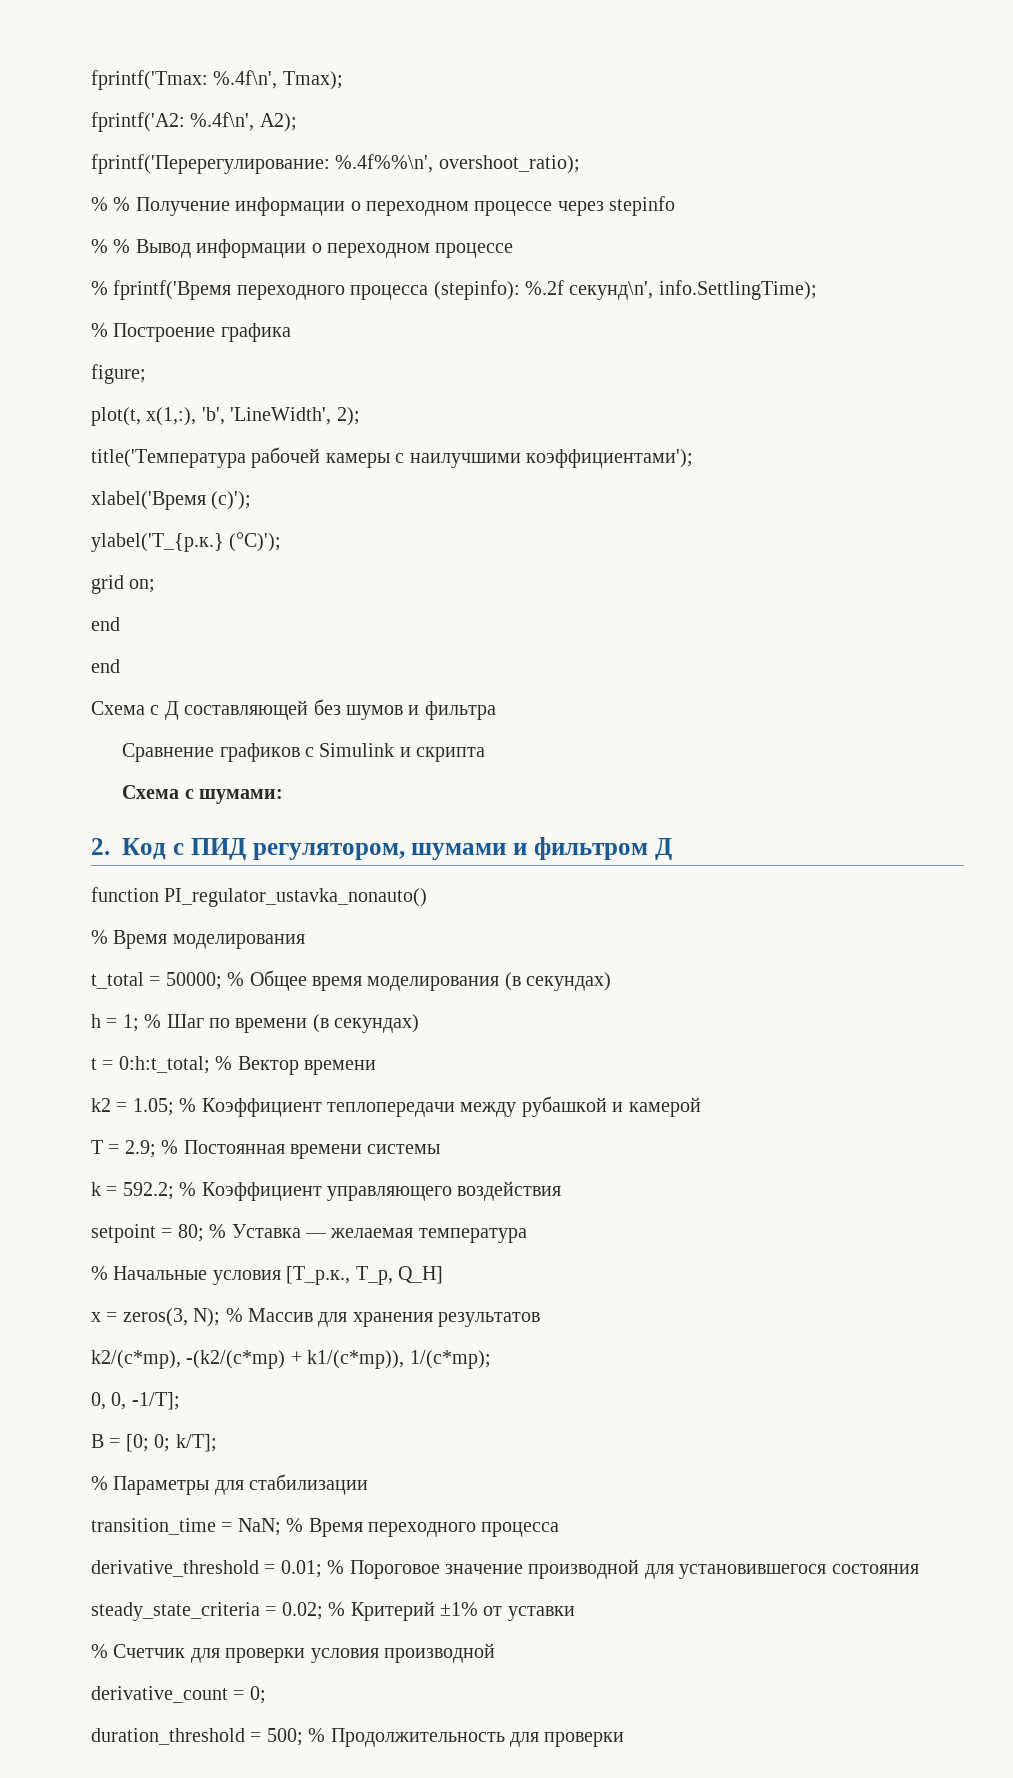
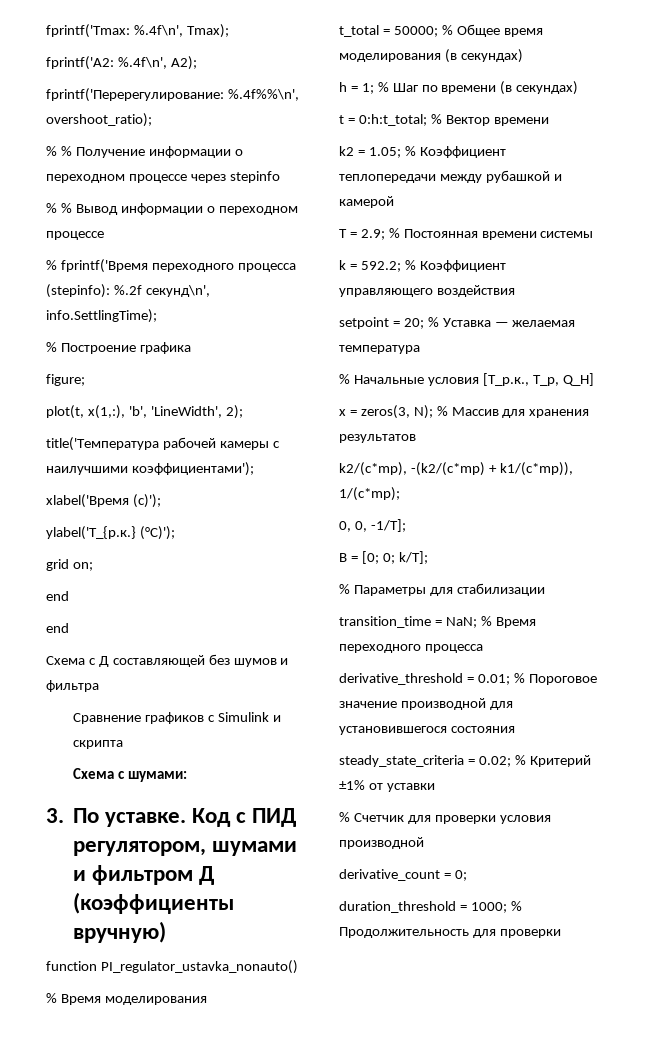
[91,838,110,855] 2. -> [46,808,186,827] 3. По уставке.
(672, 849) none -> [72,892,234,914] [72,921,166,943] (коэффициенты вручную)
[177,1224,204,1242] 80; -> [403,318,424,329] 20;
[266,1728,303,1746] 500; -> [470,902,507,913] 1000;

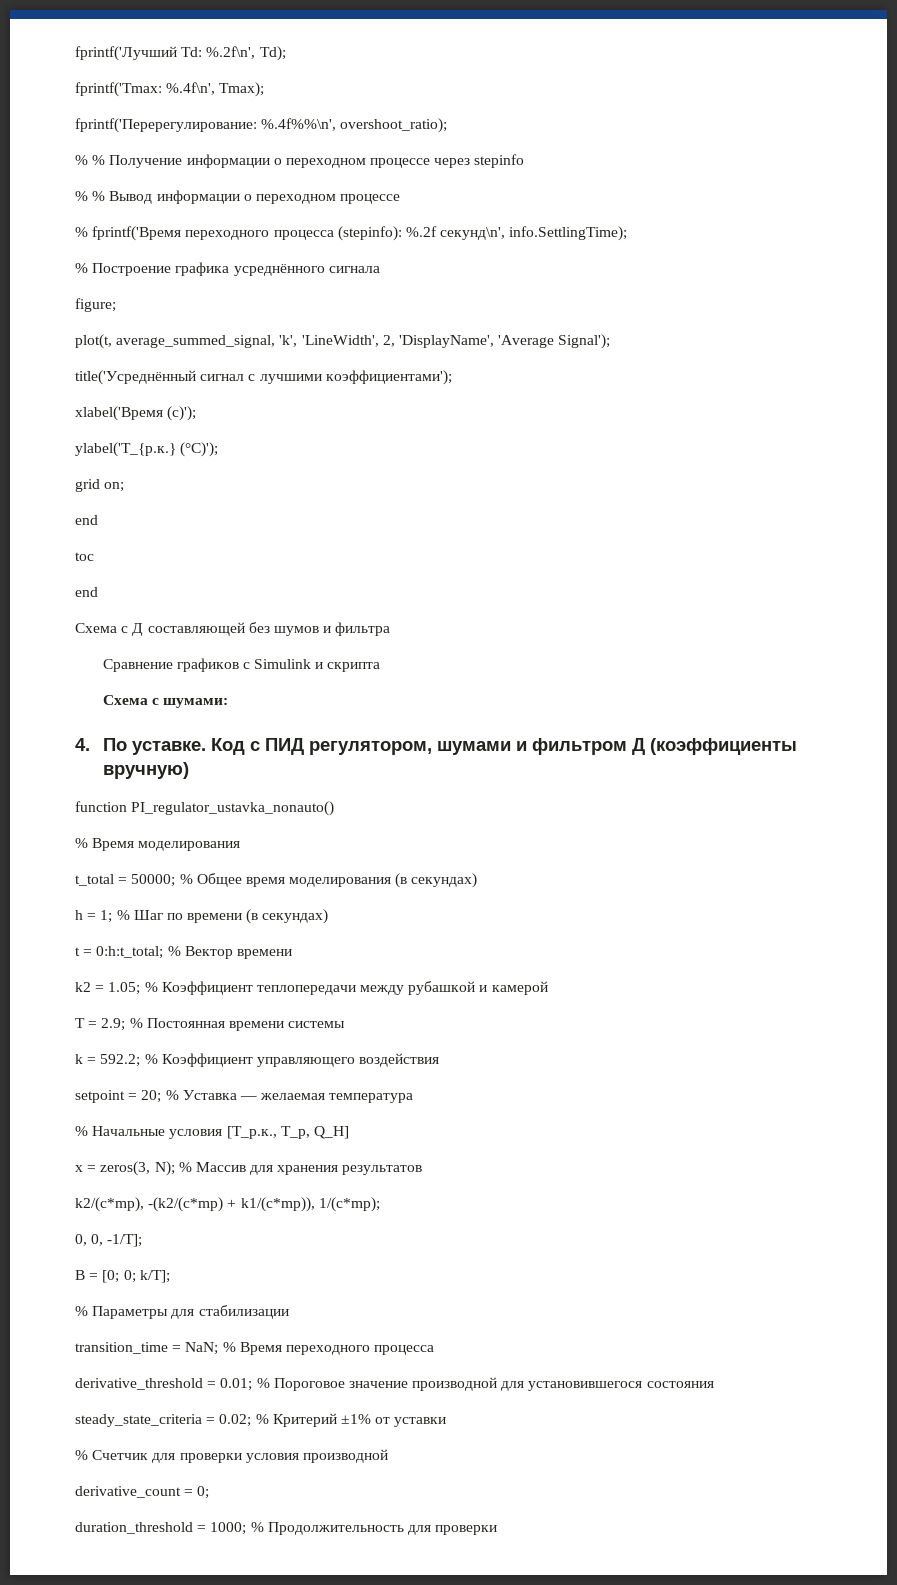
(46, 31) none -> [75,46,286,61] fprintf('Лучший Td: %.2f\n', Td); //
[46,56,197,70] // fprintf('A2: %.4f\n', A2); -> (265, 89) none
(191, 348) none -> [233,264,380,276] усреднённого сигнала
[87,405,243,419] [46,437,280,451] [46,466,128,475] x(1,:), 'b', 'LineWidth', 2); // title('Температура рабочей камеры с наилучшими -> [116,334,611,349] [75,370,322,385] average_summed_signal, 'k', 'LineWidth', 2, 'DisplayName', 'Average Signal'); // title('Усреднённый сигнал с лучшими
(69, 596) none -> [75,552,94,561] // toc
[46,808,64,823] 3. -> [75,738,90,751] 4.

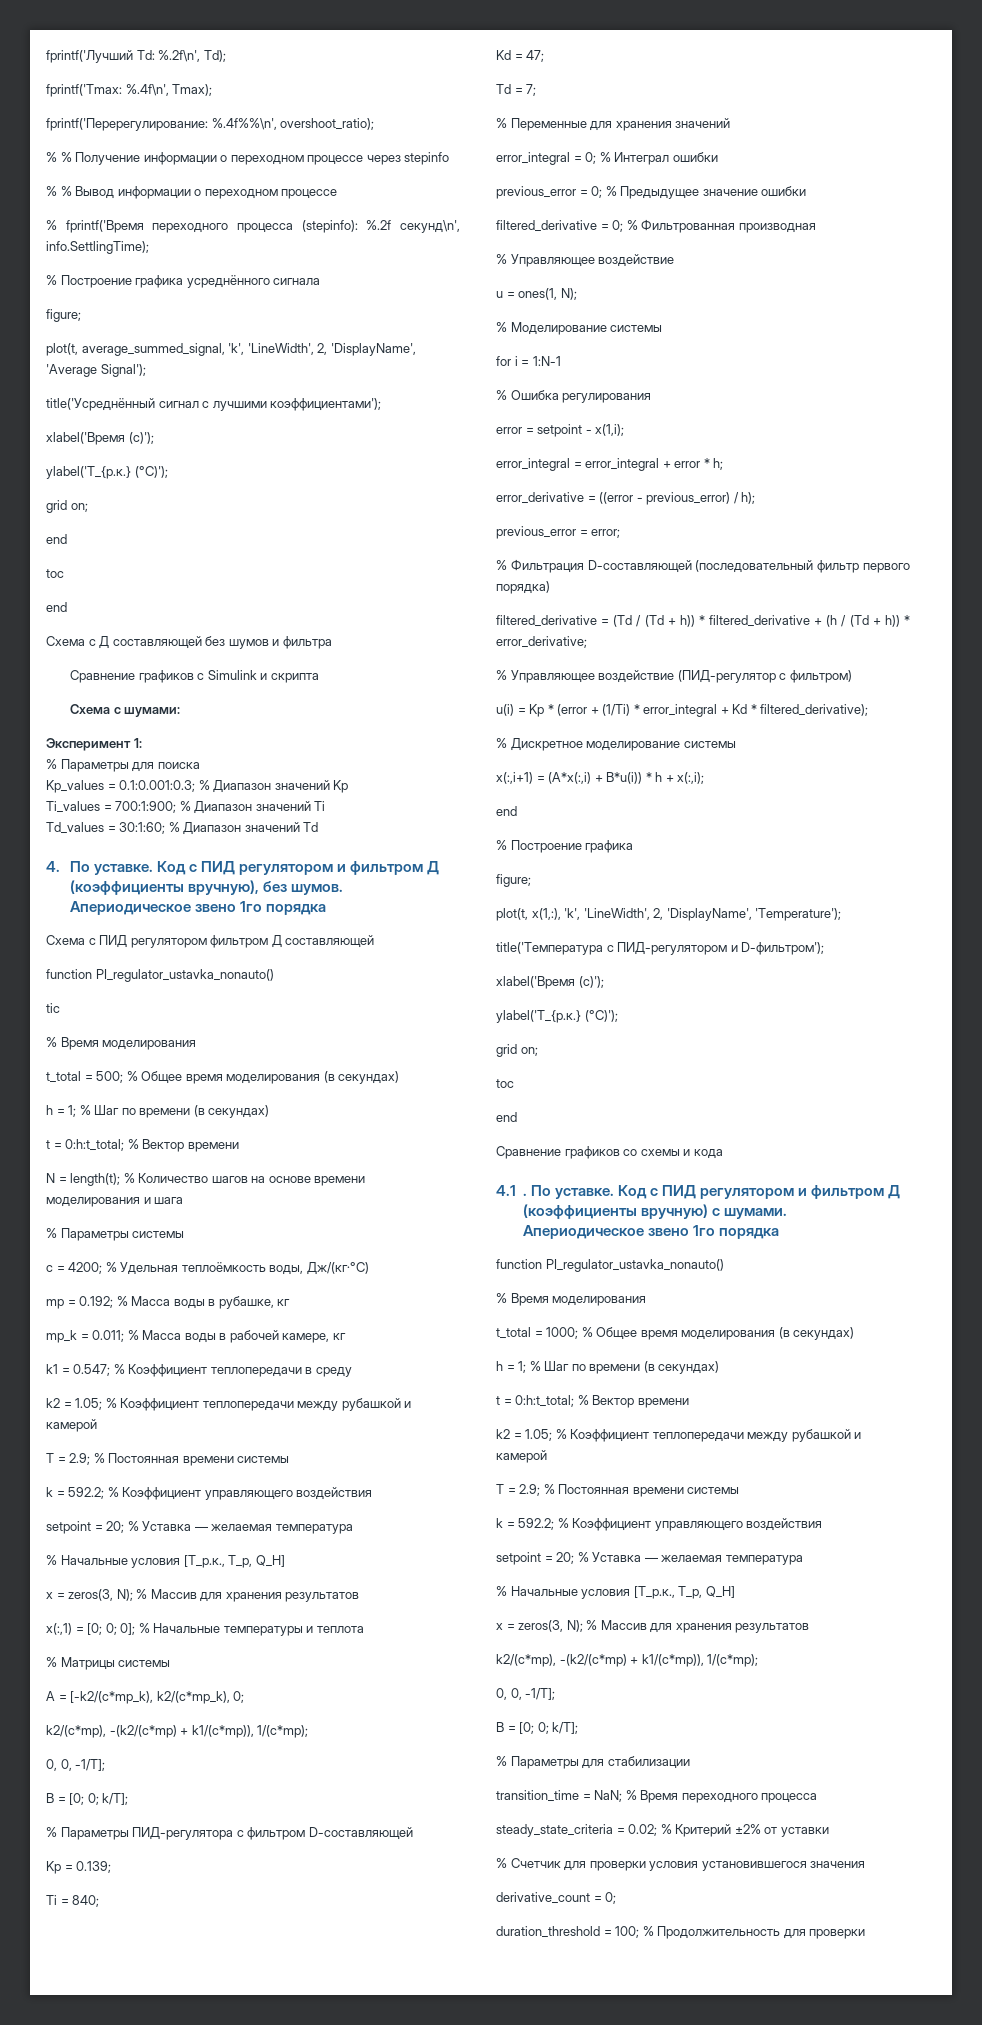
(228, 703) none -> [46,738,142,751] [46,759,200,772] [46,780,349,793] [46,801,326,814] [46,822,319,835] // Эксперимент 1: // % Параметры для поиска // Kp_values = 0.1:0.001:0.3; % Диапазон значений Kp // Ti_values = 700:1:900; % Диапазон значений Ti // Td_values = 30:1:60; % Диапазон значений Td
[308,741,511,755] регулятором, шумами -> [239,861,440,875] [70,880,344,895] [70,901,327,915] [46,935,375,948] [46,969,274,982] [46,1003,60,1013] [46,1037,197,1050] [46,1071,400,1084] [46,1105,270,1118] [46,1139,239,1152] [46,1173,366,1186] [46,1197,184,1207] [46,1228,185,1241] [46,1262,369,1275] [46,1296,291,1309] [46,1330,346,1343] [46,1364,352,1377] [46,1398,412,1411] [46,1419,97,1432] [46,1453,290,1466] [46,1487,373,1500] [46,1521,353,1534] [46,1555,285,1568] [46,1589,360,1602] [46,1623,364,1636] [46,1657,171,1670] [46,1691,245,1704] [46,1725,309,1738] [46,1759,106,1771] [46,1793,129,1805] [46,1827,413,1840] [46,1861,112,1874] [46,1895,100,1907] [496,50,545,62] [496,84,537,96] [496,118,731,131] [496,152,718,165] [496,186,807,199] [496,219,816,233] [496,254,675,267] [496,288,577,300] [496,322,663,335] [496,356,561,366] [496,390,652,403] [496,424,625,437] [496,458,724,471] [496,492,756,505] [496,526,621,539] [496,559,910,573] [496,581,550,594] [496,615,910,627] [496,636,587,648] [496,670,852,683] [496,704,869,717] [496,738,736,751] [496,772,705,784] [496,806,517,816] [496,840,634,853] [496,874,531,887] [496,908,842,921] [496,942,825,955] [496,976,604,989] [496,1010,618,1023] [496,1044,538,1057] [496,1079,514,1088] [496,1112,517,1122] [496,1146,723,1159] [496,1185,794,1199] регулятором и фильтром Д (коэффициенты вручную), без шумов. Апериодическое звено 1го порядка // Схема с ПИД регулятором фильтром Д составляющей // function PI_regulator_ustavka_nonauto() // tic // % Время моделирования // t_total = 500; % Общее время моделирования (в секундах) // h = 1; % Шаг по времени (в секундах) // t = 0:h:t_total; % Вектор времени // N = length(t); % Количество шагов на основе времени моделирования и шага // % Параметры системы // c = 4200; % Удельная теплоёмкость воды, Дж/(кг·°C) // mp = 0.192; % Масса воды в рубашке, кг // mp_k = 0.011; % Масса воды в рабочей камере, кг // k1 = 0.547; % Коэффициент теплопередачи в среду // k2 = 1.05; % Коэффициент теплопередачи между рубашкой и камерой // T = 2.9; % Постоянная времени системы // k = 592.2; % Коэффициент управляющего воздействия // setpoint = 20; % Уставка — желаемая температура // % Начальные условия [T_р.к., T_p, Q_H] // x = zeros(3, N); % Массив для хранения результатов // x(:,1) = [0; 0; 0]; % Начальные температуры и теплота // % Матрицы системы // A = [-k2/(c*mp_k), k2/(c*mp_k), 0; // k2/(c*mp), -(k2/(c*mp) + k1/(c*mp)), 1/(c*mp); // 0, 0, -1/T]; // B = [0; 0; k/T]; // % Параметры ПИД-регулятора с фильтром D-составляющей // Kp = 0.139; // Ti = 840; // Kd = 47; // Td = 7; // % Переменные для хранения значений // error_integral = 0; % Интеграл ошибки // previous_error = 0; % Предыдущее значение ошибки // filtered_derivative = 0; % Фильтрованная производная // % Управляющее воздействие // u = ones(1, N); // % Моделирование системы // for i = 1:N-1 // % Ошибка регулирования // error = setpoint - x(1,i); // error_integral = error_integral + error * h; // error_derivative = ((error - previous_error) / h); // previous_error = error; // % Фильтрация D-составляющей (последовательный фильтр первого порядка) // filtered_derivative = (Td / (Td + h)) * filtered_derivative + (h / (Td + h)) * error_derivative; // % Управляющее воздействие (ПИД-регулятор с фильтром) // u(i) = Kp * (error + (1/Ti) * error_integral + Kd * filtered_derivative); // % Дискретное моделирование системы // x(:,i+1) = (A*x(:,i) + B*u(i)) * h + x(:,i); // end // % Построение графика // figure; // plot(t, x(1,:), 'k', 'LineWidth', 2, 'DisplayName', 'Temperature'); // title('Температура с ПИД-регулятором и D-фильтром'); // xlabel('Время (с)'); // ylabel('T_{р.к.} (°C)'); // grid on; // toc // end // Сравнение графиков со схемы и кода // 4.1 . По уставке. Код с ПИД регулятором
(189, 770) none -> [711,1208,787,1219] [522,1225,779,1239] с шумами. Апериодическое звено 1го порядка
[131,874,176,887] 50000; -> [546,1327,579,1339] 1000;
[75,1377,714,1391] // derivative_threshold = 0.01; % Пороговое значение производной для установившегося состояния -> (818, 1798) none
[340,1414,371,1424] ±1% -> [734,1824,761,1834] ±2%
[302,1449,388,1463] производной -> [701,1861,866,1871] установившегося значения
[210,1522,247,1535] 1000; -> [615,1926,640,1938] 100;

